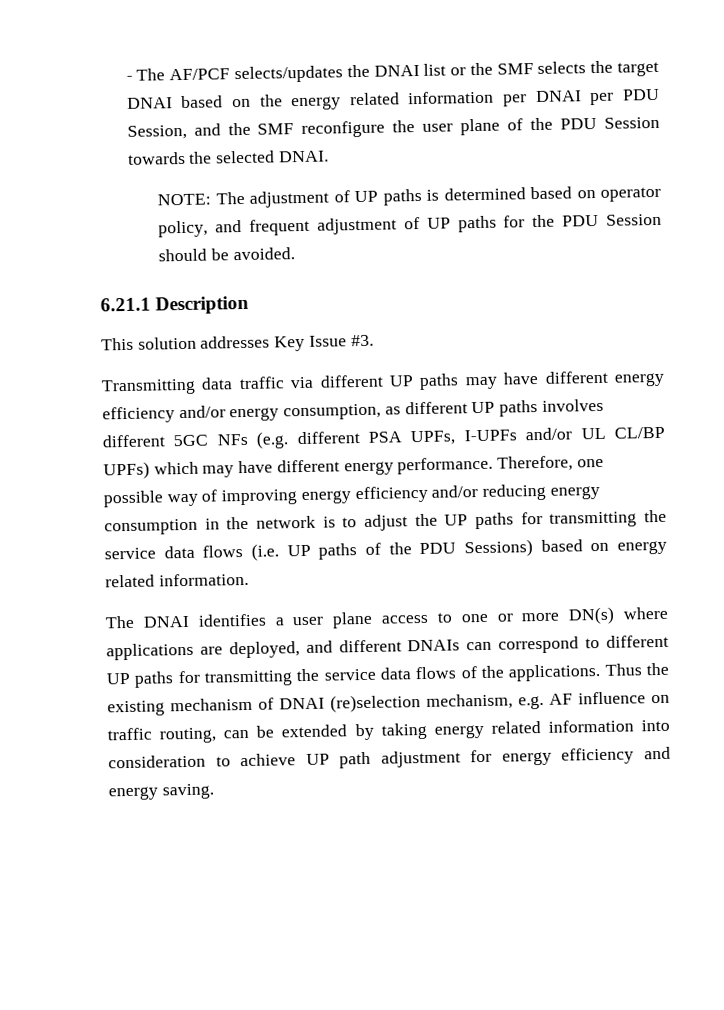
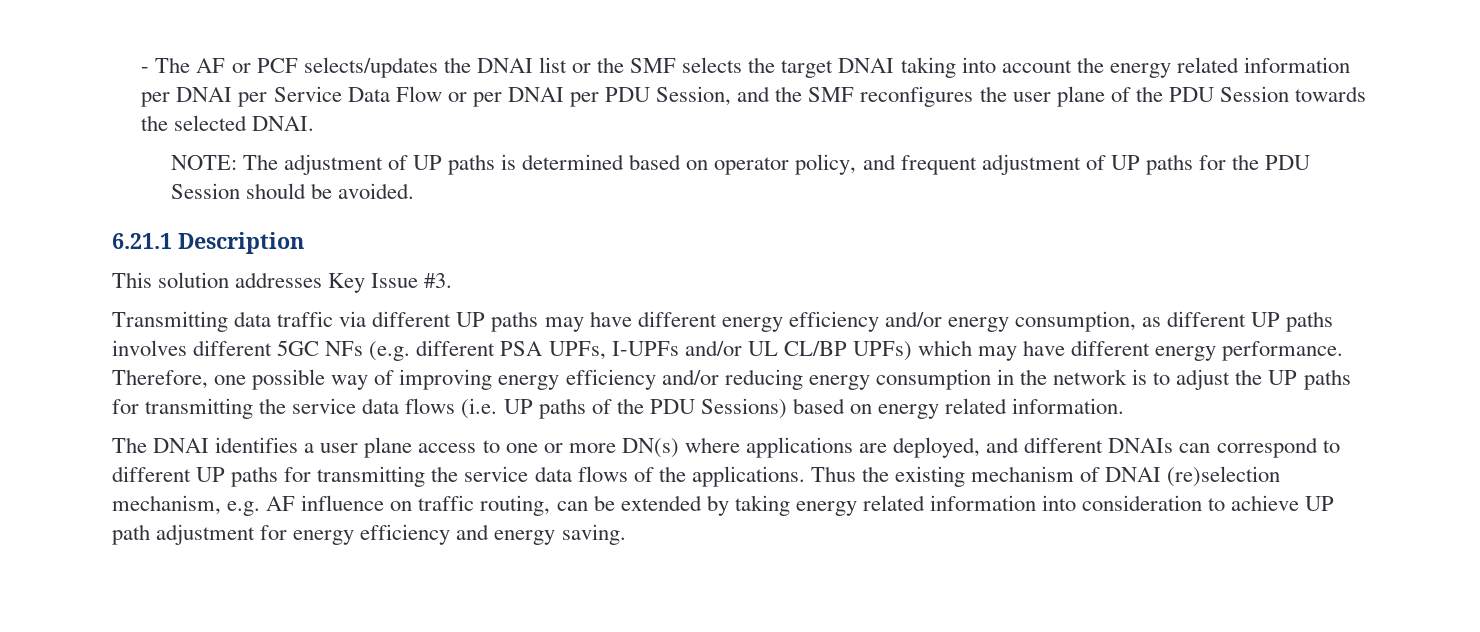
[169,68,231,81] AF/PCF -> [196,58,298,73] AF or PCF
[181,95,251,109] based on -> [900,57,1072,78] taking into account
(615, 99) none -> [273,86,599,107] Service Data Flow or per DNAI per
[301,120,386,138] reconfigure -> [860,86,974,107] reconfigures

